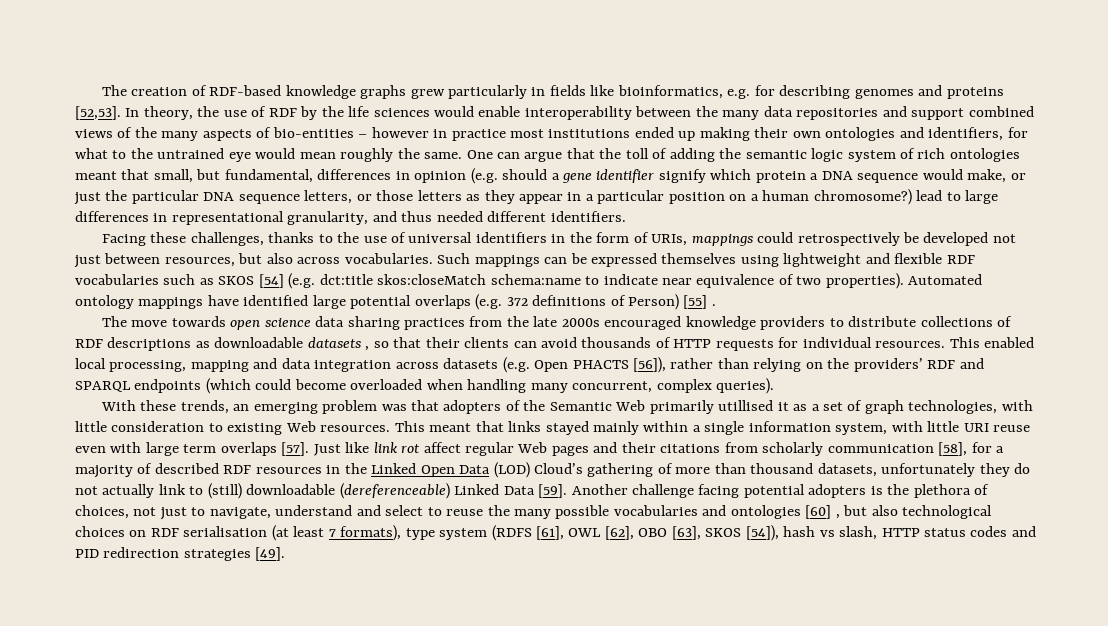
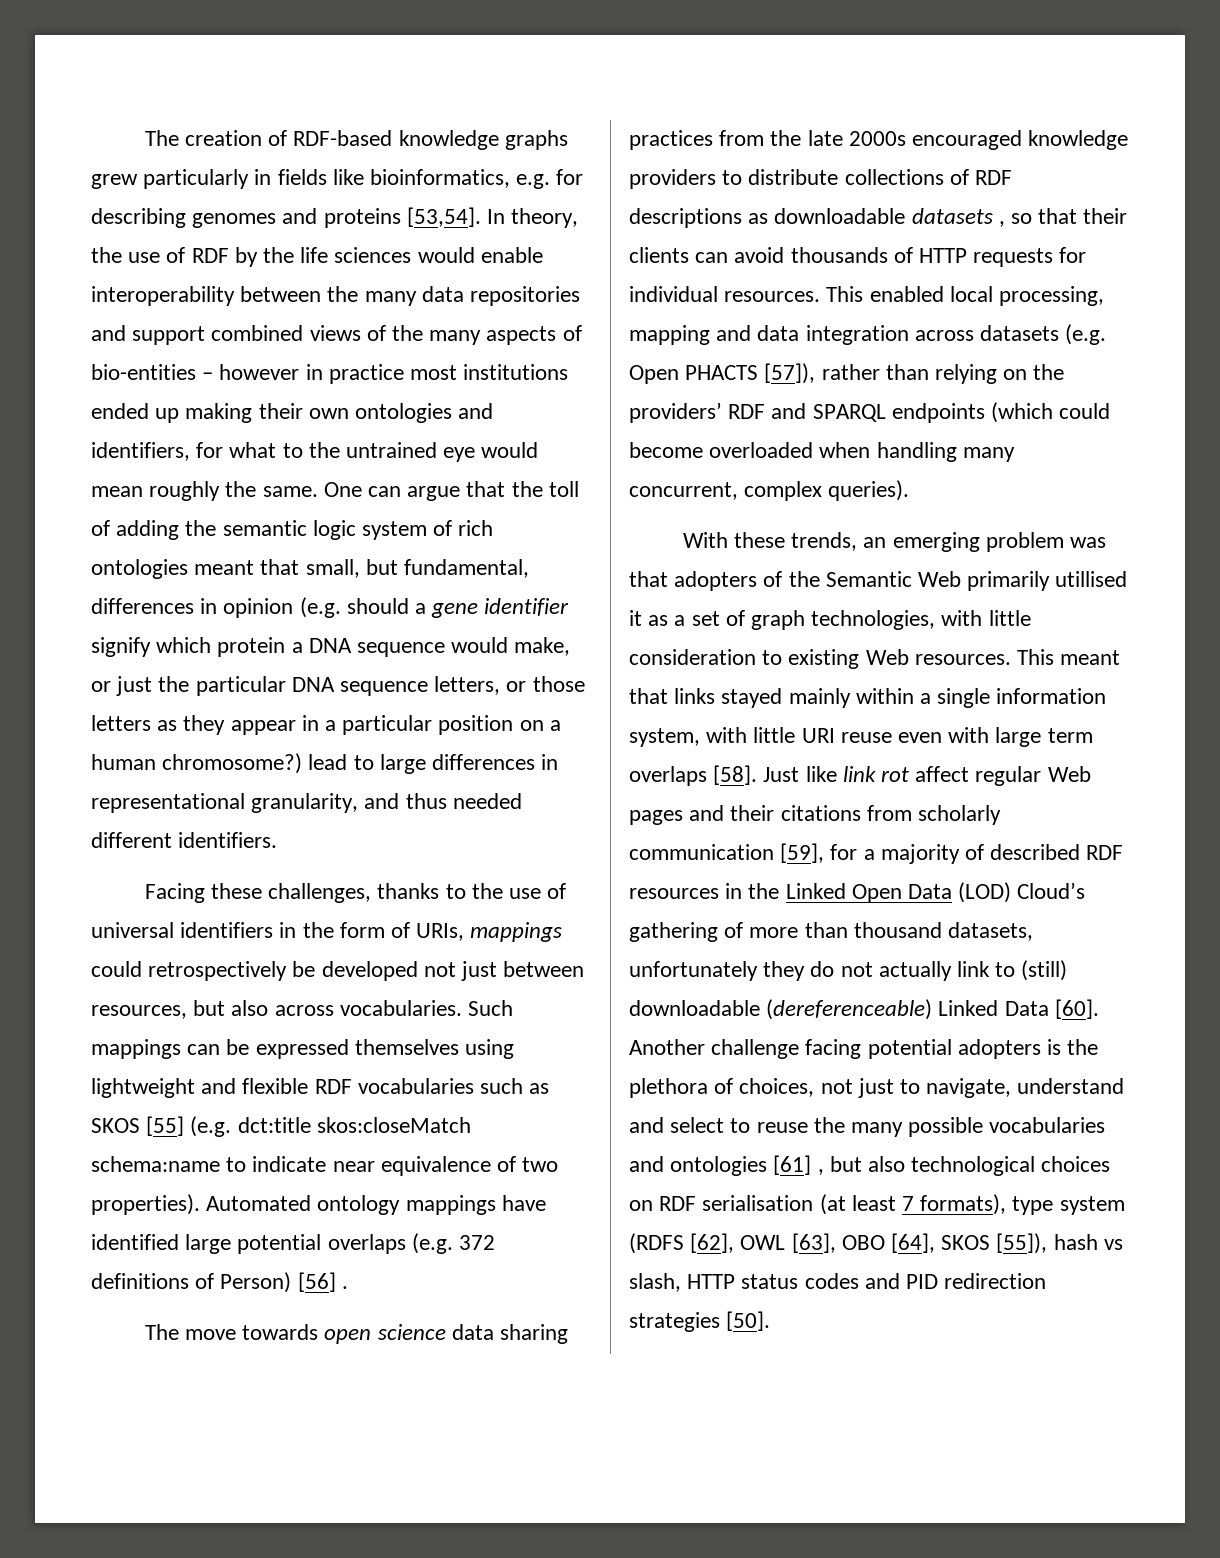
[75,106,121,120] [52,53]. -> [406,207,481,227] [53,54].
[258,274,284,288] [54] -> [146,1116,185,1136] [55]
[683,295,708,309] [55] -> [297,1272,336,1292] [56]
[633,357,667,373] [56]), -> [764,363,816,384] [57]),
[281,442,310,456] [57]. -> [713,765,758,785] [58].
[938,442,968,456] [58], -> [780,843,825,863] [59],
[538,484,568,498] [59]. -> [1054,999,1099,1019] [60].
[805,505,832,519] [60] -> [773,1155,812,1175] [61]
[536,525,779,541] [61], OWL [62], OBO [63], SKOS [54]), -> [690,1233,1048,1254] [62], OWL [63], OBO [64], SKOS [55]),
[255,547,286,561] [49]. -> [726,1311,771,1331] [50].

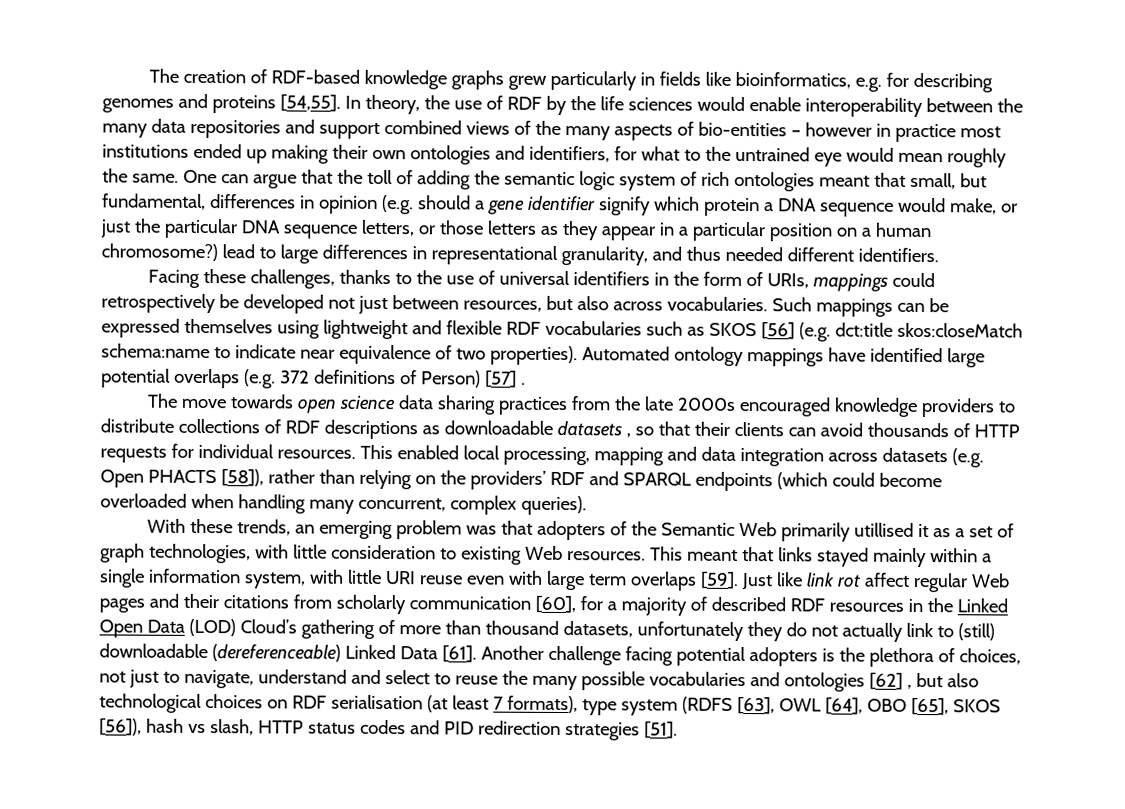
[406,207,481,227] [53,54]. -> [279,94,341,112] [54,55].
[146,1116,185,1136] [55] -> [760,322,795,340] [56]
[297,1272,336,1292] [56] -> [484,370,517,388] [57]
[764,363,816,384] [57]), -> [220,469,264,487] [58]),
[713,765,758,785] [58]. -> [699,571,739,589] [59].
[780,843,825,863] [59], -> [534,595,576,614] [60],
[1054,999,1099,1019] [60]. -> [441,645,477,663] [61].
[773,1155,812,1175] [61] -> [868,672,903,690] [62]
[690,1233,1048,1254] [62], OWL [63], OBO [64], SKOS [55]), -> [736,696,1001,716] [99,718,142,736] [63], OWL [64], OBO [65], SKOS [56]),
[726,1311,771,1331] [50]. -> [643,721,678,739] [51].

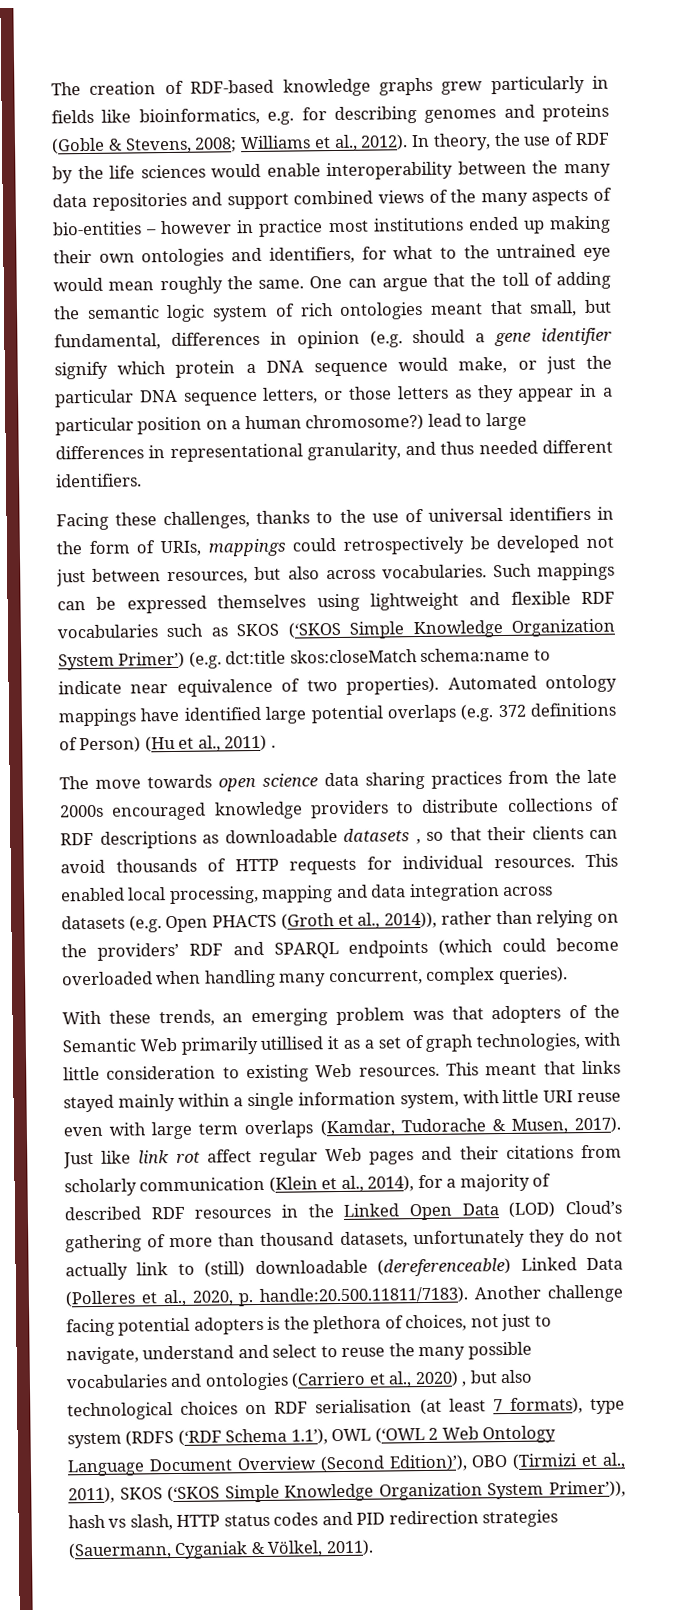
[279,94,341,112] [54,55]. -> [51,134,409,155] (Goble & Stevens, 2008; Williams et al., 2012).
[760,322,795,340] [56] -> [287,618,616,639] [58,651,186,671] (‘SKOS Simple Knowledge Organization System Primer’)
[484,370,517,388] [57] -> [144,734,268,753] (Hu et al., 2011)
[220,469,264,487] [58]), -> [280,911,438,930] (Groth et al., 2014)),
[699,571,739,589] [59]. -> [319,1116,621,1137] (Kamdar, Tudorache & Musen, 2017).
[534,595,576,614] [60], -> [268,1175,415,1193] (Klein et al., 2014),
[441,645,477,663] [61]. -> [65,1286,470,1308] (Polleres et al., 2020, p. handle:20.500.11811/7183).
[868,672,903,690] [62] -> [291,1370,459,1389] (Carriero et al., 2020)
[736,696,1001,716] [99,718,142,736] [63], OWL [64], OBO [65], SKOS [56]), -> [177,1425,557,1446] [67,1452,626,1477] [68,1480,626,1504] (‘RDF Schema 1.1’), OWL (‘OWL 2 Web Ontology Language Document Overview (Second Edition)’), OBO (Tirmizi et al., 2011), SKOS (‘SKOS Simple Knowledge Organization System Primer’)),
[643,721,678,739] [51]. -> [68,1539,374,1560] (Sauermann, Cyganiak & Völkel, 2011).

